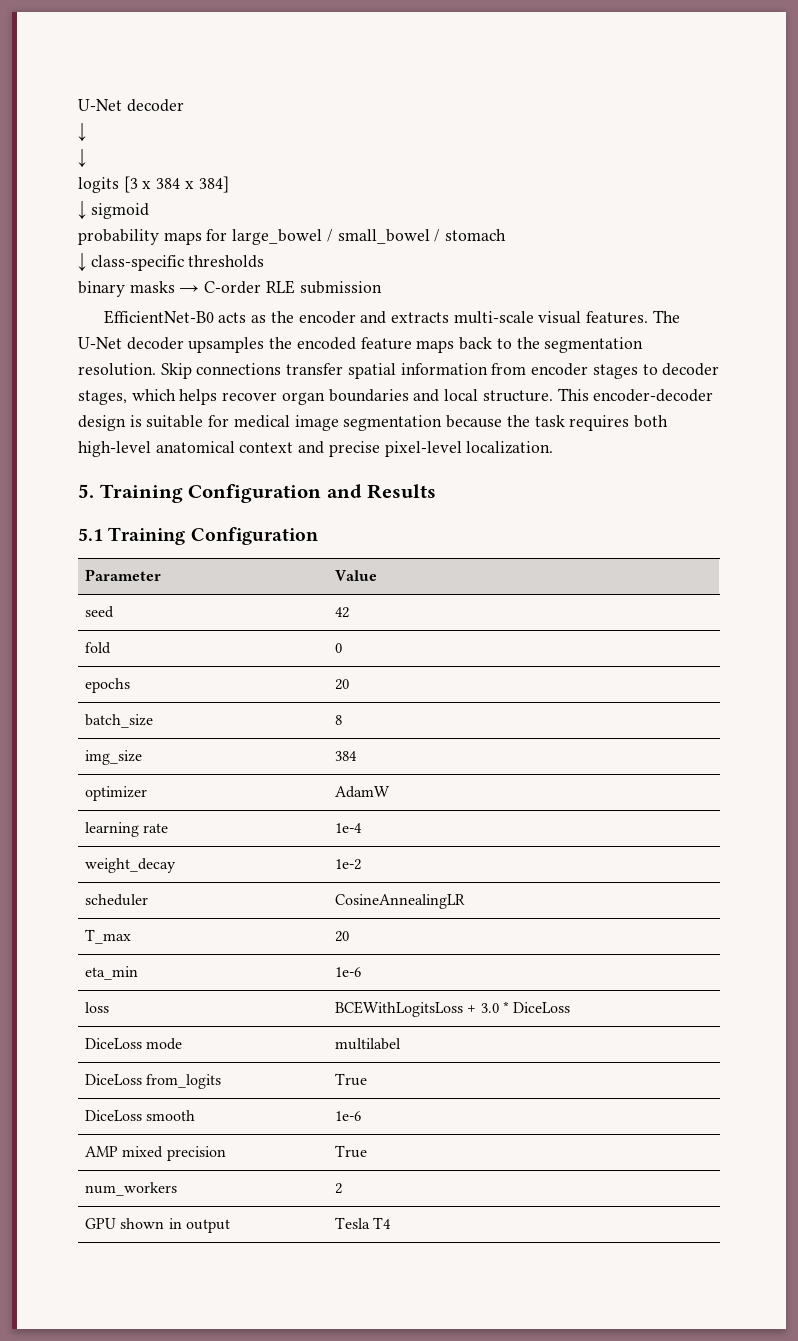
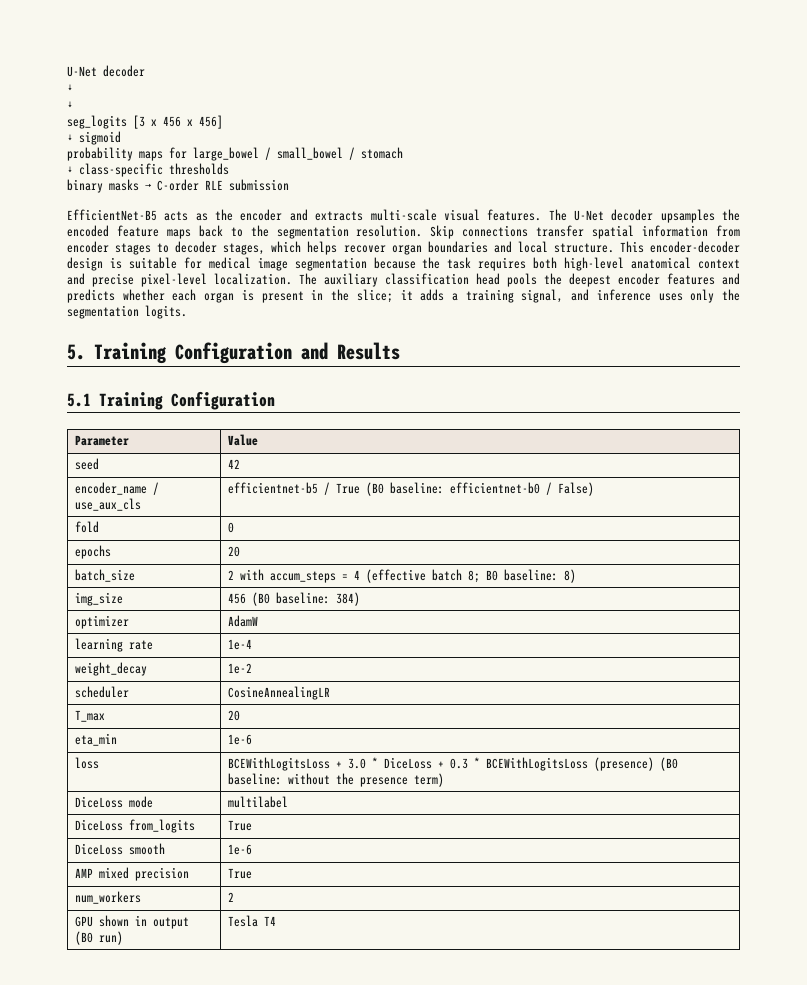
[78,177,119,193] logits -> [67,115,127,129] seg_logits
[156,176,229,193] 384 x 384] -> [163,115,223,129] 456 x 456]
[103,310,214,324] EfficientNet-B0 -> [67,209,157,221] EfficientNet-B5
(554, 447) none -> [299,273,740,287] [67,289,740,303] [67,305,187,319] The auxiliary classification head pools the deepest encoder features and predicts whether each organ is present in the slice; it adds a training signal, and inference uses only the segmentation logits.
(350, 612) none -> [75,482,160,495] [75,498,142,511] [228,482,595,496] // encoder_name / use_aux_cls | efficientnet-b5 / True (B0 baseline: efficientnet-b0 / False)
[335,715,343,725] [85,750,143,765] [335,751,358,761] 8 // img_size | 384 -> [228,569,577,583] [75,592,124,606] [228,592,361,606] 2 with accum_steps = 4 (effective batch 8; B0 baseline: 8) // img_size | 456 (B0 baseline: 384)
(571, 1007) none -> [438,757,679,771] [228,773,445,787] + 0.3 * BCEWithLogitsLoss (presence) (B0 baseline: without the presence term)
(231, 1226) none -> [75,931,124,945] (B0 run)

